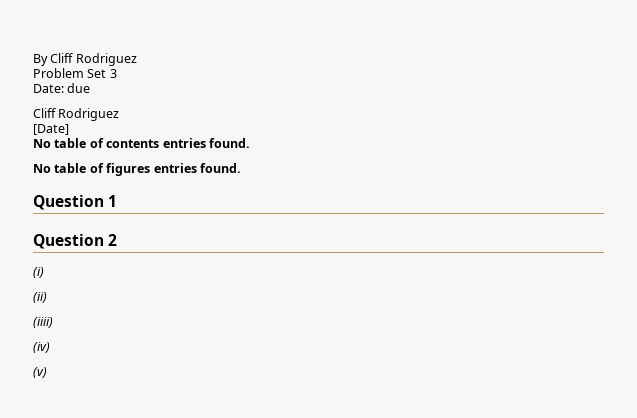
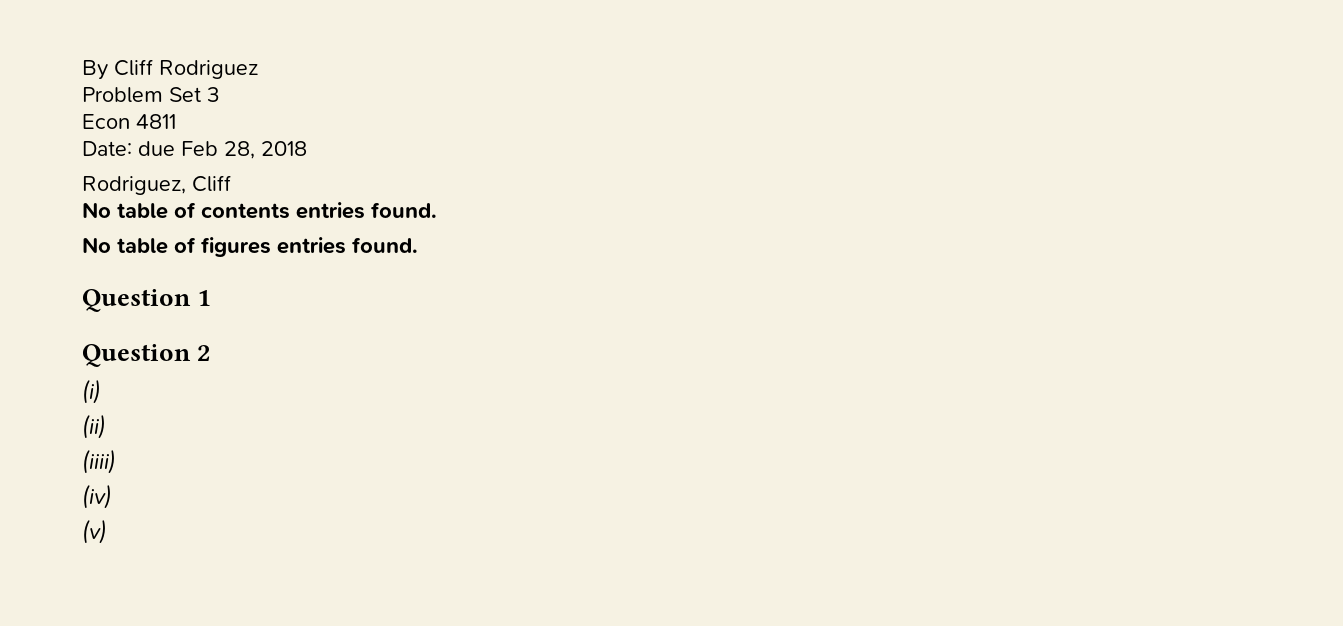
(117, 73) none -> [82,114,176,129] // Econ 4811
[33,108,120,121] [33,124,69,135] // Cliff Rodriguez // [Date] -> [181,141,307,159] [82,175,231,195] Feb 28, 2018 // Rodriguez, Cliff

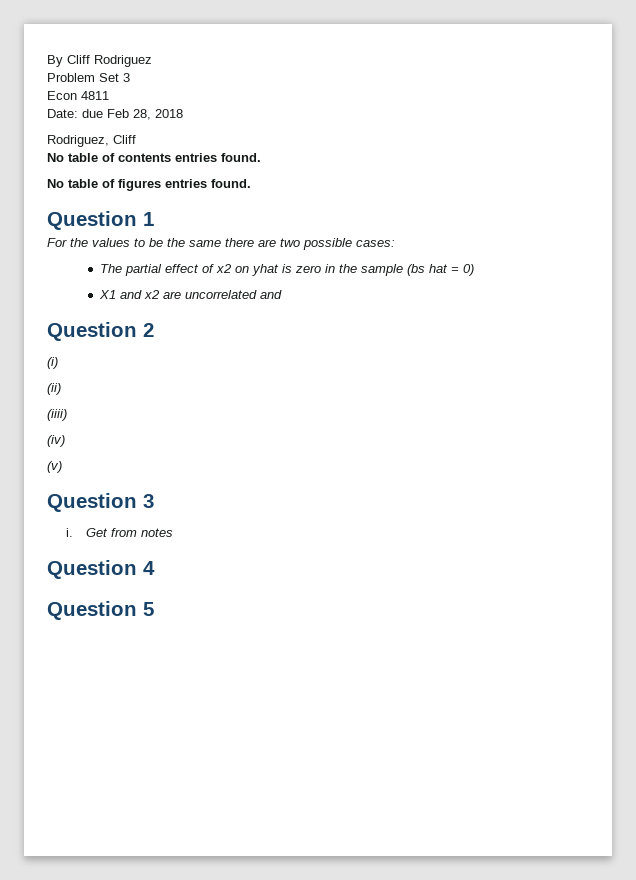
(212, 298) none -> [47,238,395,250] [99,264,474,276] [98,290,282,299] // For the values to be the same there are two possible cases: // The partial effect of x2 on yhat is zero in the sample (bs hat = 0) // X1 and x2 are uncorrelated and
(107, 531) none -> [47,493,154,512] [66,528,173,537] [47,560,155,579] [47,601,154,620] // Question 3 // i. Get from notes // Question 4 // Question 5

